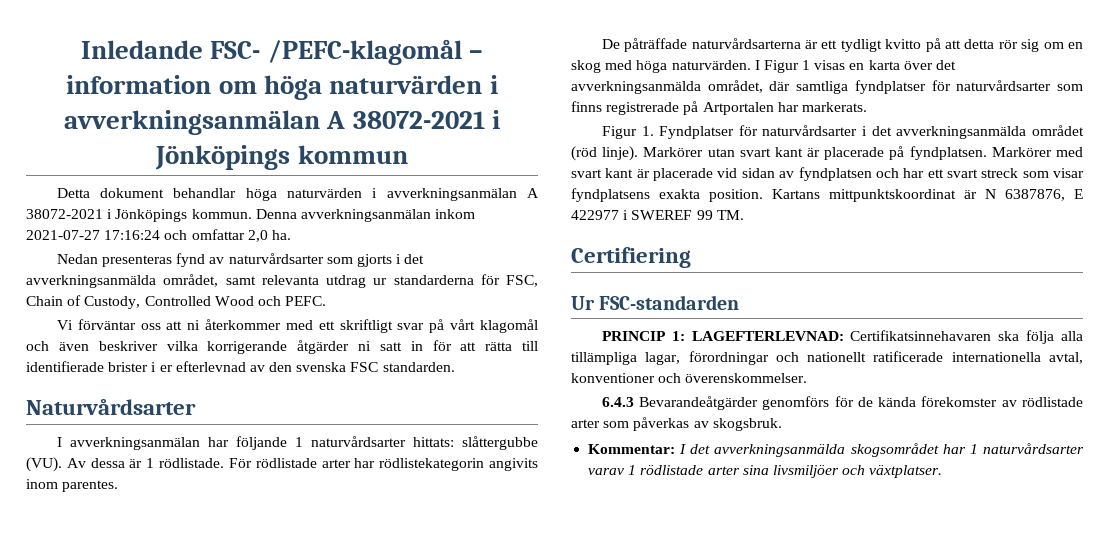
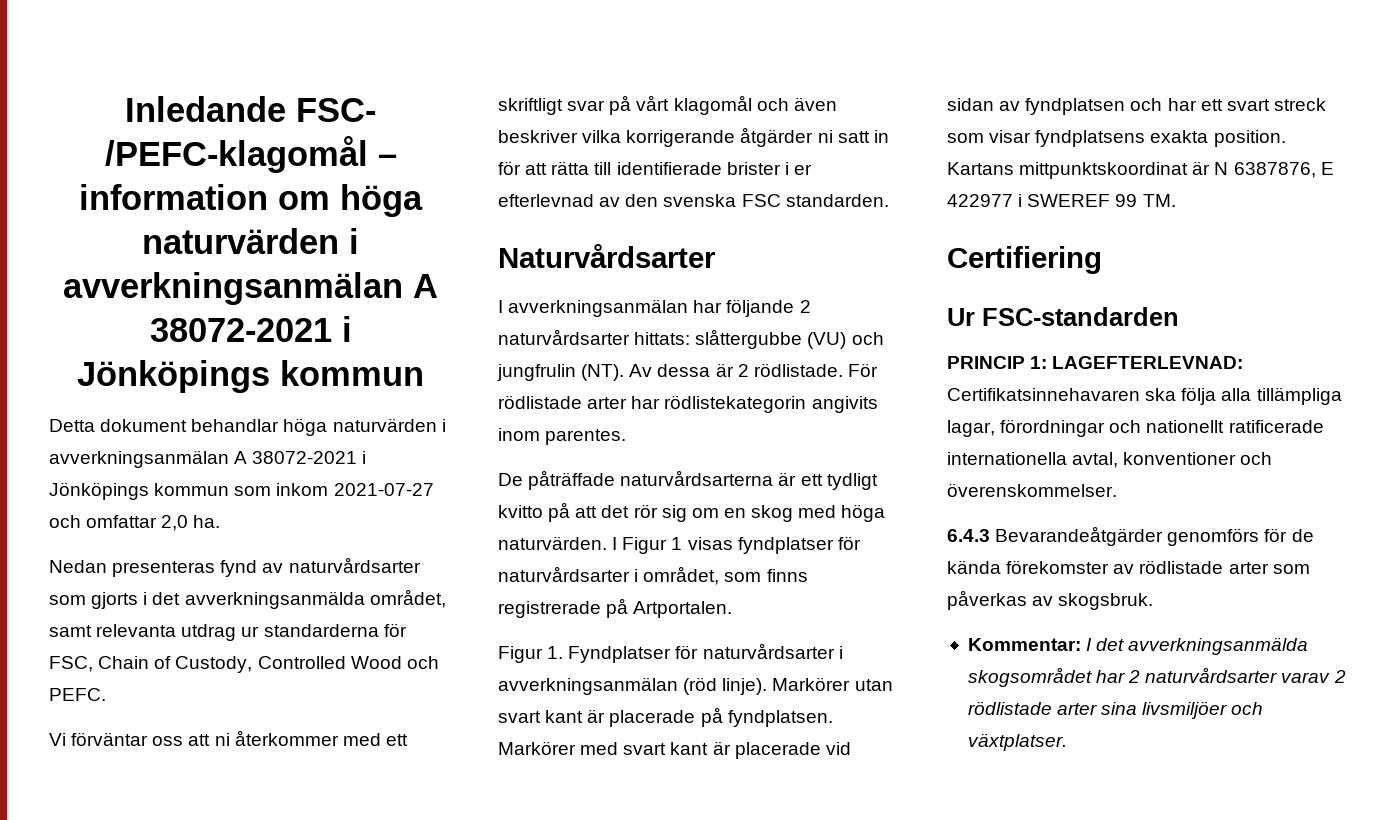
[191,209,431,222] kommun. Denna avverkningsanmälan -> [154,483,272,496] kommun som
[104,230,161,240] 17:16:24 -> (434, 489) none
[294,437,303,447] 1 -> [799,300,811,313] 2
[26,457,62,472] (VU). -> [807,332,884,349] [497,364,625,381] (VU) och jungfrulin (NT).
[146,458,155,468] 1 -> [737,364,749,377] 2
[964,39,995,49] detta -> [601,505,630,518] det
[849,60,957,70] [571,80,849,94] en karta över det avverkningsanmälda området, där samtliga -> (733, 543) none
(1052, 85) none -> [634,566,720,585] i området,
[702,102,867,115] Artportalen har markerats. -> [633,601,733,618] Artportalen.
[871,125,1084,139] det avverkningsanmälda området -> [498,677,678,695] avverkningsanmälan
[969,444,978,454] 1 -> [1128,670,1141,683] 2
[628,465,637,475] 1 -> [1333,670,1346,683] 2

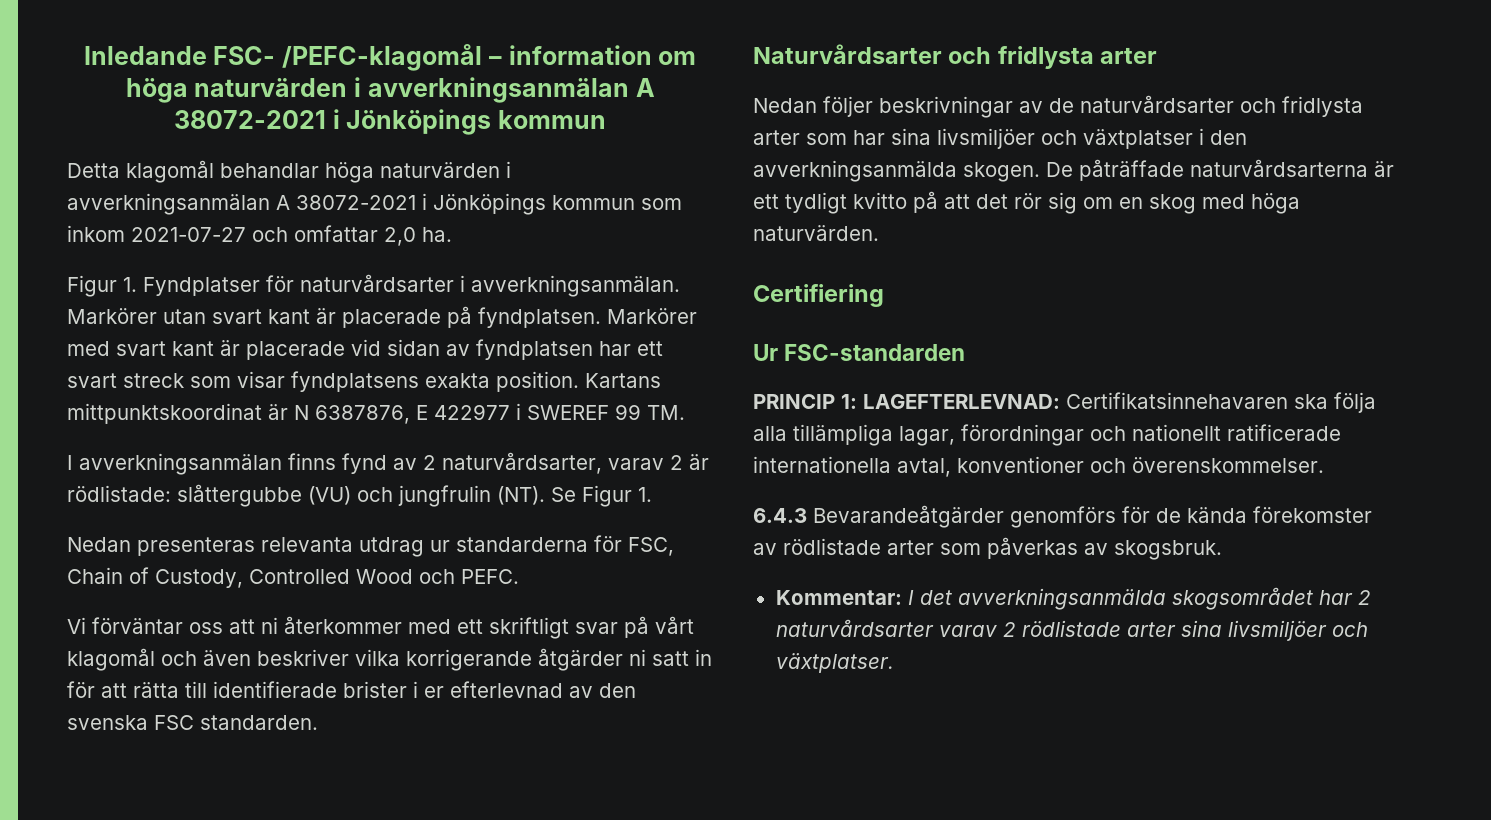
[100,419,188,432] dokument -> [126,160,214,183] klagomål
[49,557,421,577] [49,589,446,609] [49,625,92,637] Nedan presenteras fynd av naturvårdsarter som gjorts i det avverkningsanmälda området, samt -> [67,274,680,297] [67,306,697,328] [67,339,663,360] [67,371,661,392] [67,403,685,424] [67,452,709,475] [67,484,652,507] [67,537,255,556] Figur 1. Fyndplatser för naturvårdsarter i avverkningsanmälan. Markörer utan svart kant är placerade på fyndplatsen. Markörer med svart kant är placerade vid sidan av fyndplatsen har ett svart streck som visar fyndplatsens exakta position. Kartans mittpunktskoordinat är N 6387876, E 422977 i SWEREF 99 TM. // I avverkningsanmälan finns fynd av 2 naturvårdsarter, varav 2 är rödlistade: slåttergubbe (VU) och jungfrulin (NT). Se Figur 1. // Nedan presenteras
[498,299,811,317] [498,329,884,349] [497,363,878,381] [498,395,878,413] [498,428,627,445] // I avverkningsanmälan har följande 2 naturvårdsarter hittats: slåttergubbe (VU) och jungfrulin (NT). Av dessa är 2 rödlistade. För rödlistade arter har rödlistekategorin angivits inom parentes. // -> [948,46,1158,69] [753,95,1363,118] [753,128,1247,149] [753,160,1040,182] och fridlysta arter // Nedan följer beskrivningar av de naturvårdsarter och fridlysta arter som har sina livsmiljöer och växtplatser i den avverkningsanmälda skogen.
[612,536,861,554] [498,566,808,585] [498,598,733,618] [498,643,843,663] [498,677,893,695] [498,707,833,727] [498,741,851,759] [947,98,1326,115] [947,130,1286,147] [947,161,1334,179] [947,194,1176,207] I Figur 1 visas fyndplatser för naturvårdsarter i området, som finns registrerade på Artportalen. // Figur 1. Fyndplatser för naturvårdsarter i avverkningsanmälan (röd linje). Markörer utan svart kant är placerade på fyndplatsen. Markörer med svart kant är placerade vid sidan av fyndplatsen och har ett svart streck som visar fyndplatsens exakta position. Kartans mittpunktskoordinat är N 6387876, E 422977 i SWEREF 99 TM. -> (879, 233) none

